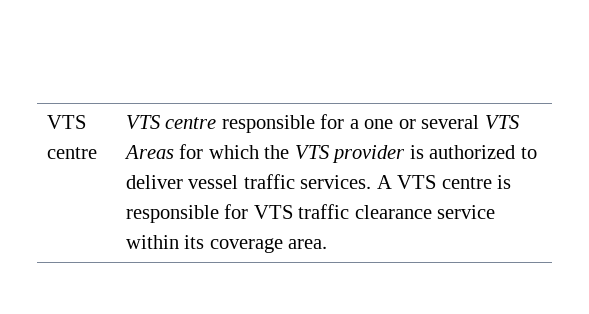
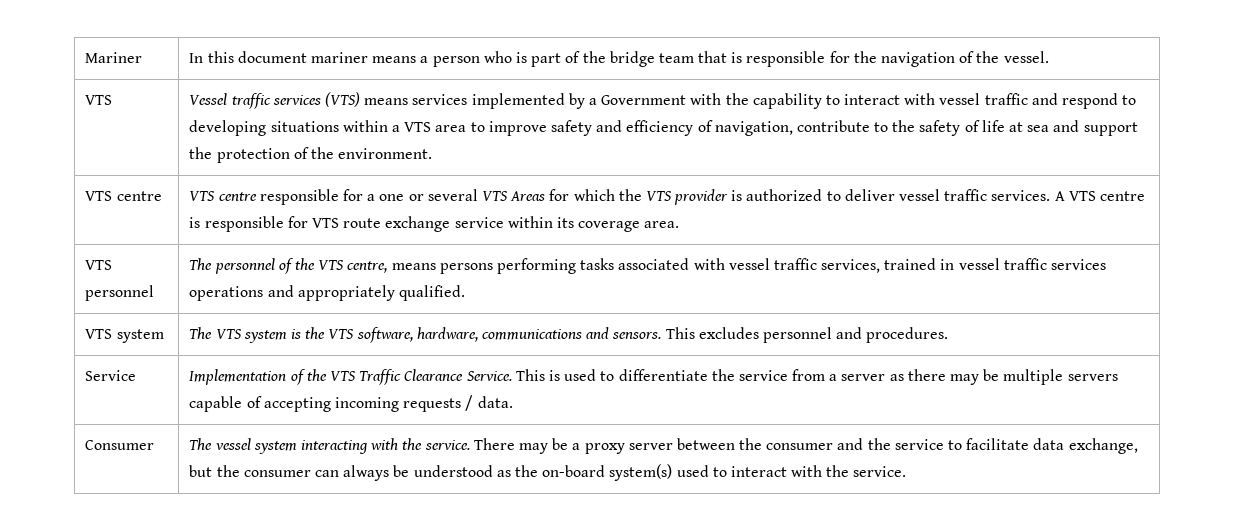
(46, 122) none -> [85,52,143,63] [189,51,1049,67] [85,95,113,105] [189,92,1137,109] [189,120,1138,136] [189,147,433,163] Mariner | In this document mariner means a person who is part of the bridge team that is responsible for the navigation of the vessel. // VTS | Vessel traffic services (VTS) means services implemented by a Government with the capability to interact with vessel traffic and respond to developing situations within a VTS area to improve safety and efficiency of navigation, contribute to the safety of life at sea and support the protection of the environment. //
[298,204,432,219] traffic clearance -> [343,216,451,232] route exchange
(328, 244) none -> [85,260,113,270] [85,285,155,301] [189,258,1106,274] [189,285,466,301] [85,329,164,343] [189,327,949,343] [85,370,137,381] [189,369,1118,385] [189,395,513,412] [85,440,155,450] [189,438,1138,454] [189,464,907,481] // VTS personnel | The personnel of the VTS centre, means persons performing tasks associated with vessel traffic services, trained in vessel traffic services operations and appropriately qualified. // VTS system | The VTS system is the VTS software, hardware, communications and sensors. This excludes personnel and procedures. // Service | Implementation of the VTS Traffic Clearance Service. This is used to differentiate the service from a server as there may be multiple servers capable of accepting incoming requests / data. // Consumer | The vessel system interacting with the service. There may be a proxy server between the consumer and the service to facilitate data exchange, but the consumer can always be understood as the on-board system(s) used to interact with the service.

